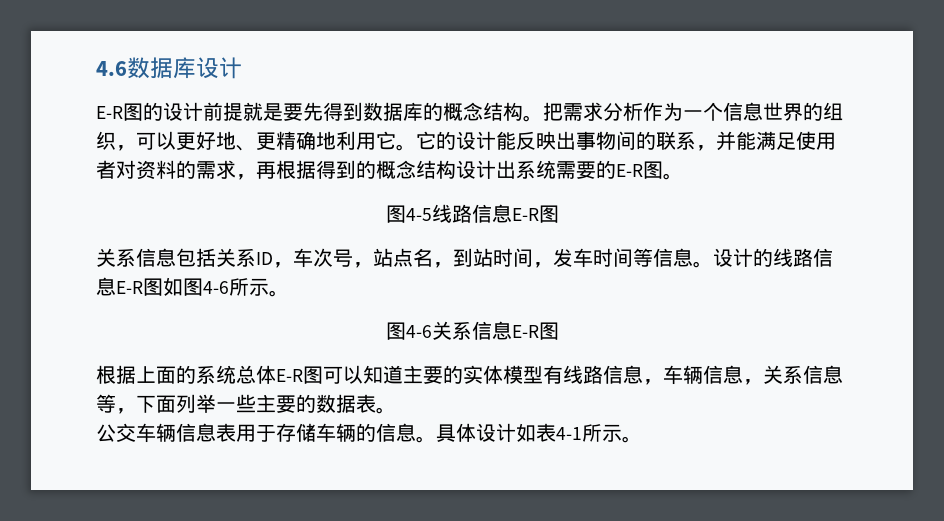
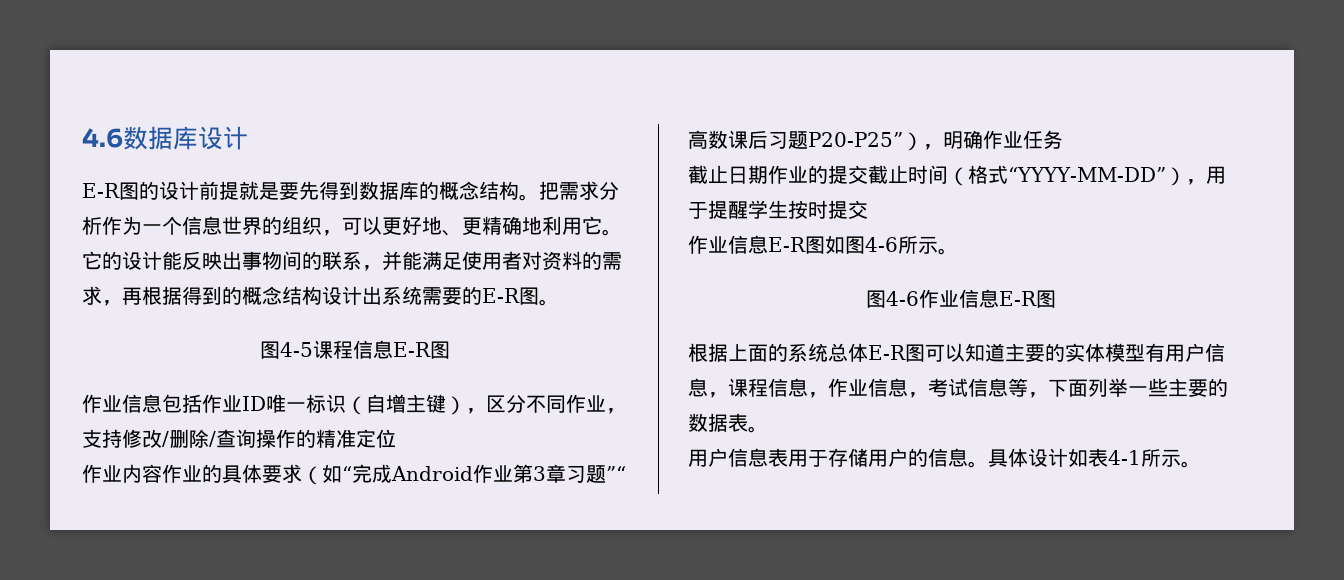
[431,204,559,223] [96,248,136,267] 线路信息E-R图 // 关系 -> [313,340,450,359] [82,394,122,413] 课程信息E-R图 // 作业
[216,248,813,268] 关系ID，车次号，站点名，到站时间，发车时间等信息。设计的线路 -> [202,394,626,415] [82,429,396,448] [82,464,626,485] [688,130,1063,151] [688,165,1226,186] [688,200,868,219] [688,235,728,254] 作业ID唯一标识（自增主键），区分不同作业，支持修改/删除/查询操作的精准定位 // 作业内容作业的具体要求（如“完成Android作业第3章习题”“高数课后习题P20-P25”），明确作业任务 // 截止日期作业的提交截止时间（格式“YYYY-MM-DD”），用于提醒学生按时提交 // 作业
[431,321,472,340] 关系 -> [919,289,959,308] 作业
[563,365,803,385] 线路信息，车辆信息，关系 -> [1165,343,1225,362] [688,378,968,398] 用户信息，课程信息，作业信息，考试
[96,423,176,443] 公交车辆 -> [688,448,728,467] 用户
[316,423,356,443] 车辆 -> [868,448,908,467] 用户

